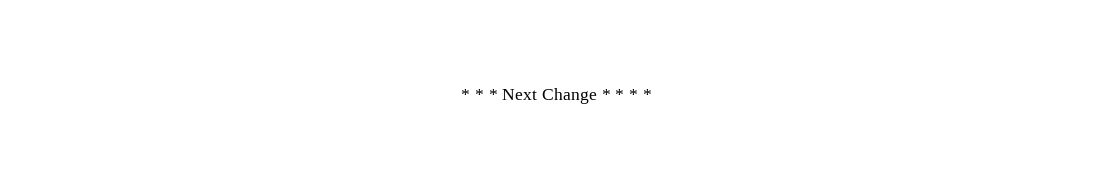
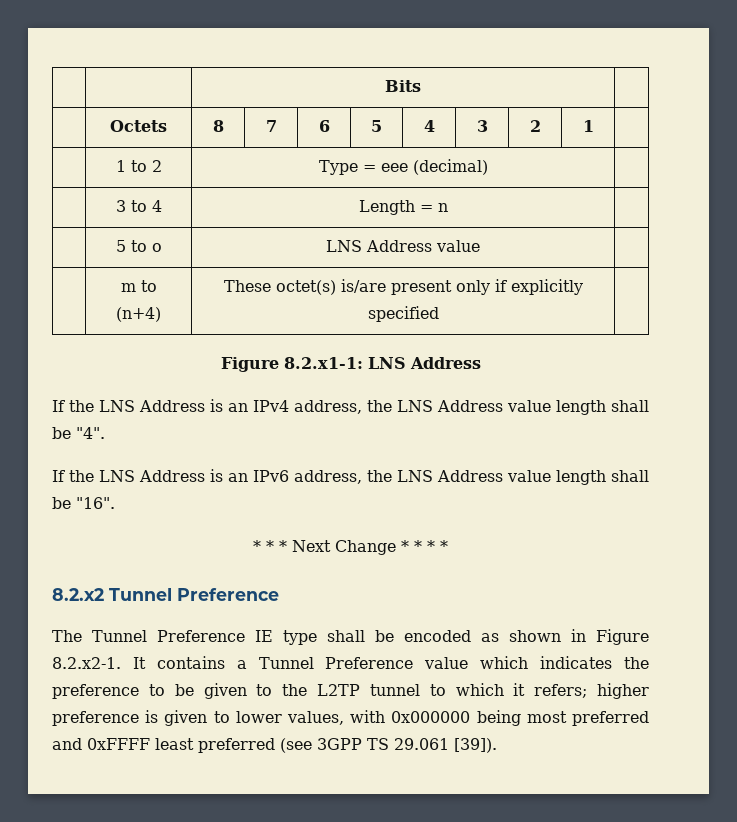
(461, 94) none -> [385,80,421,92] [110,120,167,132] [212,120,224,132] [265,120,277,132] [318,120,330,132] [371,120,382,132] [423,120,435,132] [476,120,488,132] [529,120,541,132] [582,120,594,132] [115,160,162,172] [318,159,488,175] [115,200,162,212] [358,200,448,215] [115,240,162,252] [326,240,480,252] [120,280,157,292] [116,307,161,322] [223,279,583,295] [367,306,439,322] [220,357,481,372] [52,399,649,415] [52,427,105,439] [52,469,649,485] [52,497,115,509] | | Bits | // | Octets | 8 | 7 | 6 | 5 | 4 | 3 | 2 | 1 | // | 1 to 2 | Type = eee (decimal) | // | 3 to 4 | Length = n | // | 5 to o | LNS Address value | // | m to (n+4) | These octet(s) is/are present only if explicitly specified | // Figure 8.2.x1-1: LNS Address // If the LNS Address is an IPv4 address, the LNS Address value length shall be "4". // If the LNS Address is an IPv6 address, the LNS Address value length shall be "16". //
(652, 94) none -> [52,588,279,601] [52,629,649,645] [52,656,650,669] [52,683,649,699] [52,710,649,726] [52,738,497,753] // 8.2.x2 Tunnel Preference // The Tunnel Preference IE type shall be encoded as shown in Figure 8.2.x2-1. It contains a Tunnel Preference value which indicates the preference to be given to the L2TP tunnel to which it refers; higher preference is given to lower values, with 0x000000 being most preferred and 0xFFFF least preferred (see 3GPP TS 29.061 [39]).

